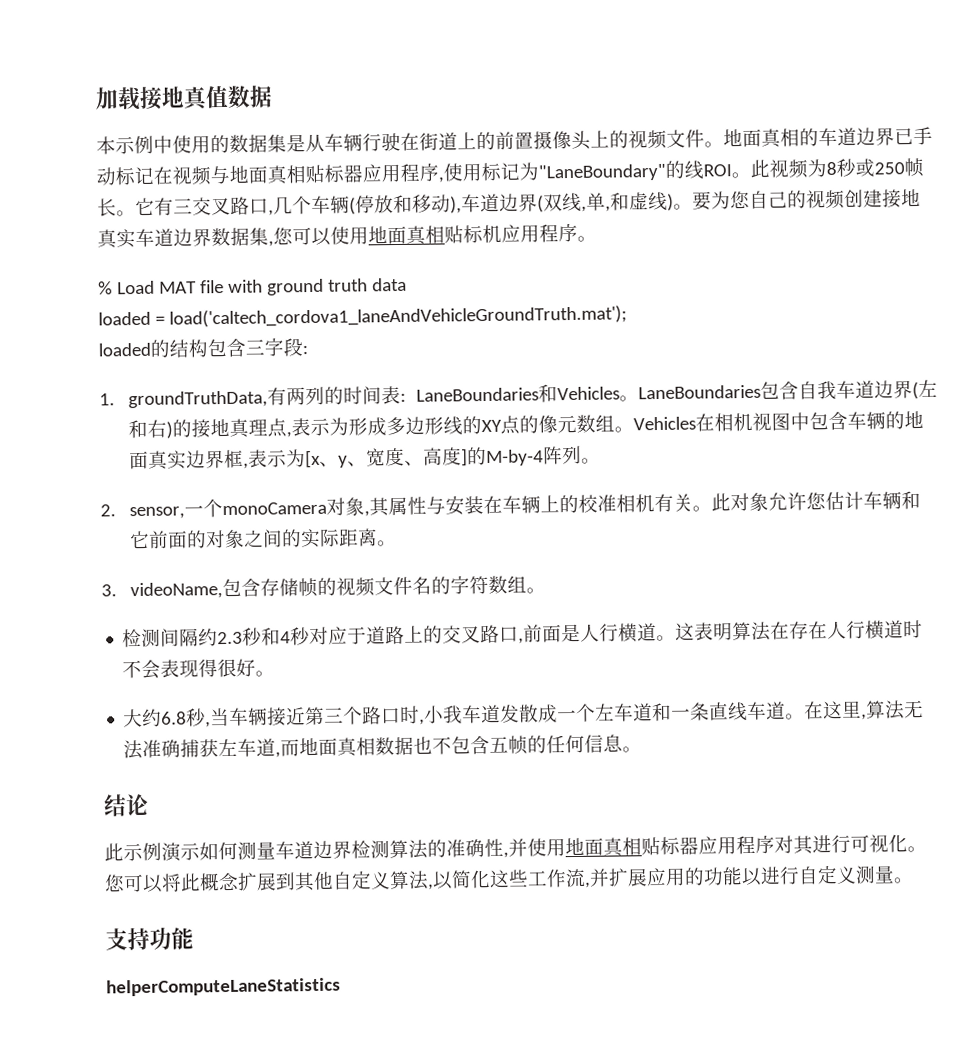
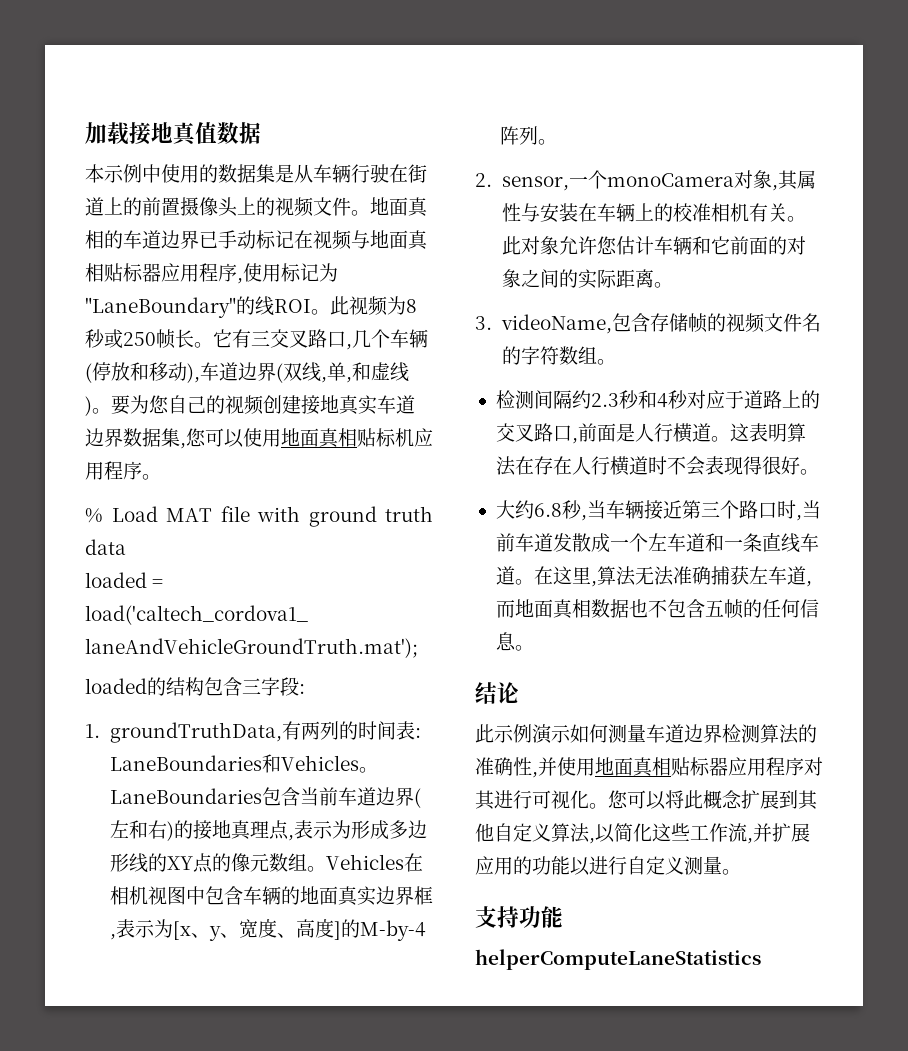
[798,380,837,400] 自我 -> [299,787,338,806] 当前
[424,705,464,724] 小我 -> [801,500,821,519] [495,533,515,552] 当前

